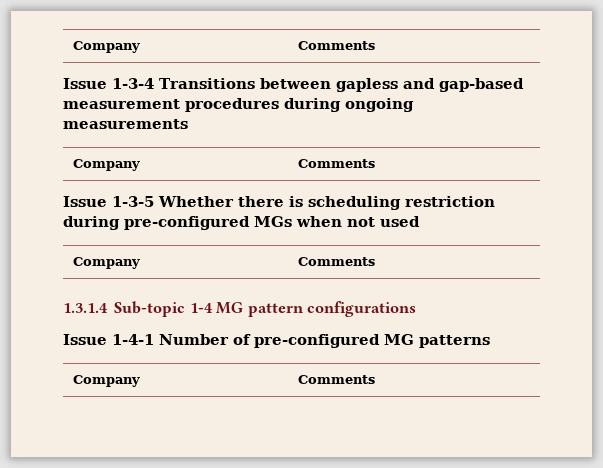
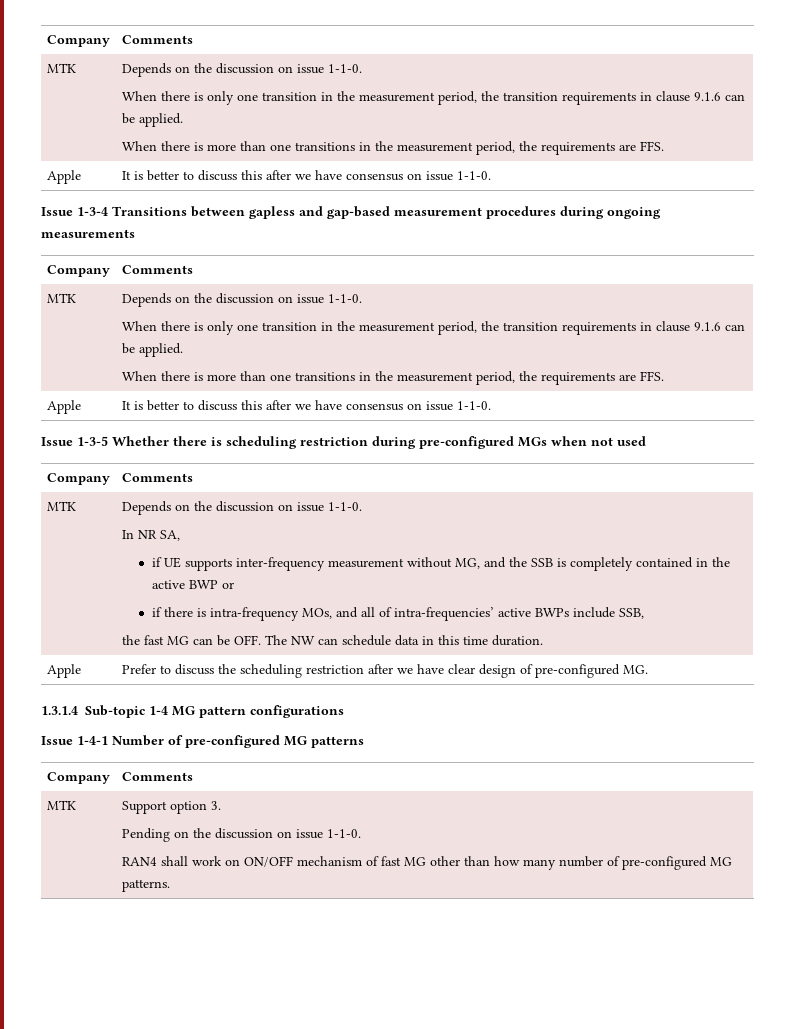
[73,41,141,53] [298,41,376,50] Company | Comments -> [46,35,110,47] [121,35,193,44] [46,63,76,73] [121,63,362,77] [121,91,745,105] [121,113,183,127] [121,141,664,155] [46,170,81,184] [121,170,491,181] Company | Comments // MTK | Depends on the discussion on issue 1-1-0. // When there is only one transition in the measurement period, the transition requirements in clause 9.1.6 can be applied. // When there is more than one transitions in the measurement period, the requirements are FFS. // Apple | It is better to discuss this after we have consensus on issue 1-1-0.
(376, 163) none -> [46,293,76,303] [121,293,362,307] [121,321,745,335] [121,343,183,357] [121,371,664,385] [46,400,81,414] [121,400,491,411] // MTK | Depends on the discussion on issue 1-1-0. // When there is only one transition in the measurement period, the transition requirements in clause 9.1.6 can be applied. // When there is more than one transitions in the measurement period, the requirements are FFS. // Apple | It is better to discuss this after we have consensus on issue 1-1-0.
(376, 261) none -> [46,501,76,511] [121,501,362,515] [121,530,180,541] [152,557,731,571] [152,580,235,589] [152,607,645,621] [121,635,543,646] [46,664,81,678] [121,664,648,678] // MTK | Depends on the discussion on issue 1-1-0. // In NR SA, // if UE supports inter-frequency measurement without MG, and the SSB is completely contained in the active BWP or // if there is intra-frequency MOs, and all of intra-frequencies’ active BWPs include SSB, // the fast MG can be OFF. The NW can schedule data in this time duration. // Apple | Prefer to discuss the scheduling restriction after we have clear design of pre-configured MG.
(376, 379) none -> [46,800,76,810] [121,801,221,814] [121,828,361,842] [121,856,732,870] [121,879,170,892] // MTK | Support option 3. // Pending on the discussion on issue 1-1-0. // RAN4 shall work on ON/OFF mechanism of fast MG other than how many number of pre-configured MG patterns.

